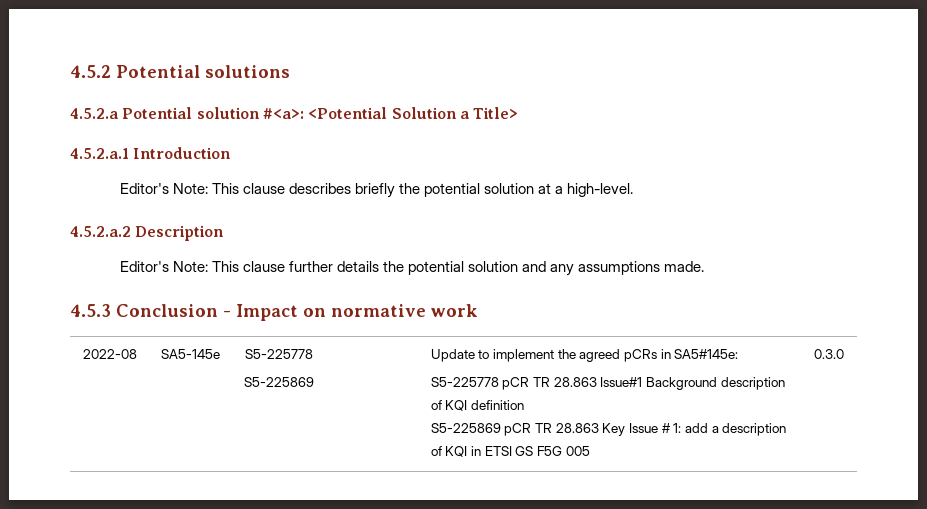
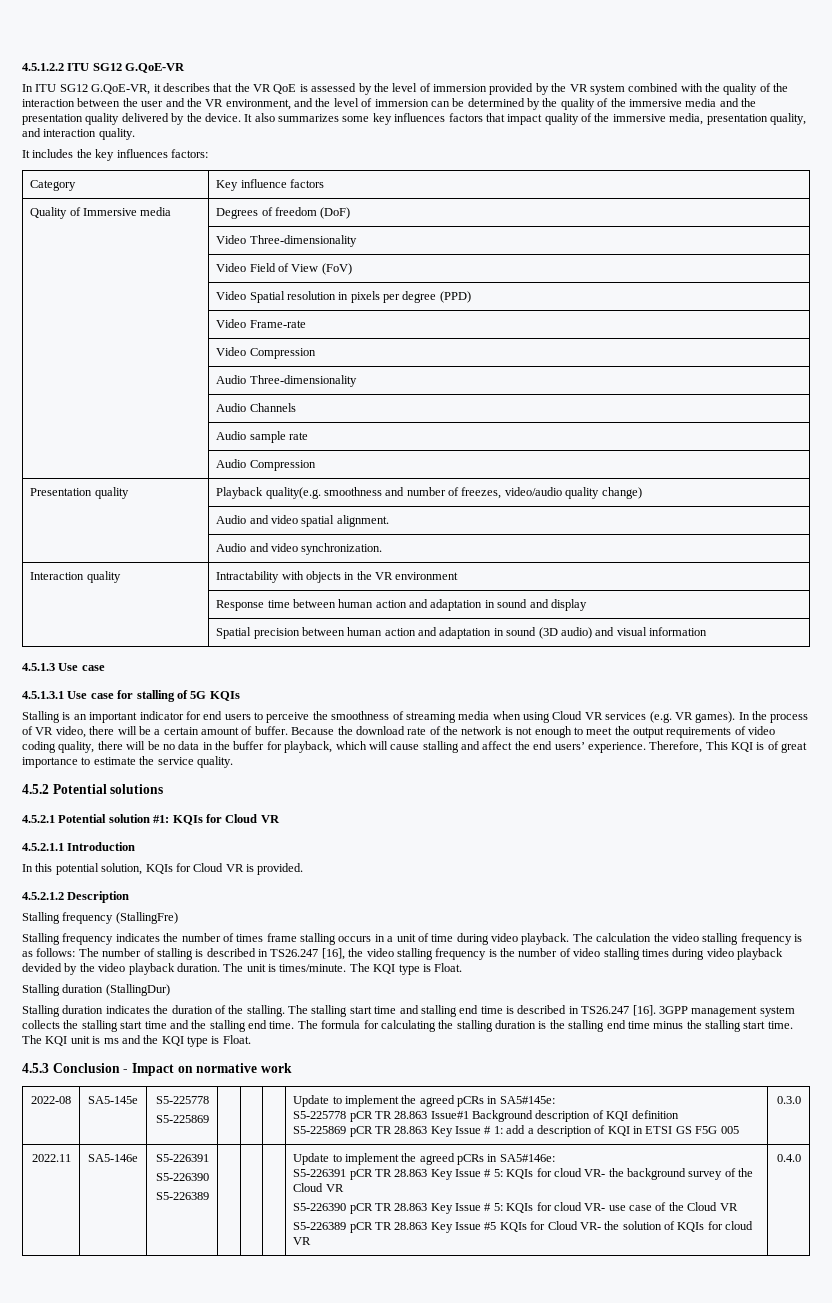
(70, 71) none -> [22,63,186,73] [22,83,789,95] [22,98,756,110] [22,113,806,125] [22,128,135,140] [22,149,208,161] [30,180,77,191] [216,179,324,191] [30,207,172,219] [216,207,351,219] [216,235,357,247] [216,263,352,275] [216,291,471,303] [216,319,306,328] [216,347,316,359] [216,375,357,387] [216,403,296,412] [216,431,308,443] [216,459,316,471] [30,487,129,499] [216,487,642,499] [216,515,389,527] [216,543,383,555] [30,571,121,583] [216,571,459,583] [216,599,587,611] [216,627,708,639] [22,663,105,671] [22,690,240,702] [22,711,809,723] [22,726,776,738] [22,741,808,753] [22,756,233,768] 4.5.1.2.2 ITU SG12 G.QoE-VR // In ITU SG12 G.QoE-VR, it describes that the VR QoE is assessed by the level of immersion provided by the VR system combined with the quality of the interaction between the user and the VR environment, and the level of immersion can be determined by the quality of the immersive media and the presentation quality delivered by the device. It also summarizes some key influences factors that impact quality of the immersive media, presentation quality, and interaction quality. // It includes the key influences factors: // Category | Key influence factors // Quality of Immersive media | Degrees of freedom (DoF) // | Video Three-dimensionality // | Video Field of View (FoV) // | Video Spatial resolution in pixels per degree (PPD) // | Video Frame-rate // | Video Compression // | Audio Three-dimensionality // | Audio Channels // | Audio sample rate // | Audio Compression // Presentation quality | Playback quality(e.g. smoothness and number of freezes, video/audio quality change) // | Audio and video spatial alignment. // | Audio and video synchronization. // Interaction quality | Intractability with objects in the VR environment // | Response time between human action and adaptation in sound and display // | Spatial precision between human action and adaptation in sound (3D audio) and visual information // 4.5.1.3 Use case // 4.5.1.3.1 Use case for stalling of 5G KQIs // Stalling is an important indicator for end users to perceive the smoothness of streaming media when using Cloud VR services (e.g. VR games). In the process of VR video, there will be a certain amount of buffer. Because the download rate of the network is not enough to meet the output requirements of video coding quality, there will be no data in the buffer for playback, which will cause stalling and affect the end users’ experience. Therefore, This KQI is of great importance to estimate the service quality. //
[70,108,119,119] 4.5.2.a -> [22,815,55,823] 4.5.2.1
[262,107,519,119] [70,147,232,159] [119,183,634,198] [70,225,225,241] [119,261,705,276] #<a>: <Potential Solution a Title> // 4.5.2.a.1 Introduction // Editor's Note: This clause describes briefly the potential solution at a high-level. // 4.5.2.a.2 Description // Editor's Note: This clause further details the potential solution and any assumptions made. -> [153,814,280,825] [22,842,136,851] [22,863,304,875] [22,891,130,903] [22,912,178,924] [22,933,802,945] [22,948,783,960] [22,963,463,975] [22,984,170,996] [22,1005,795,1017] [22,1020,793,1032] [22,1035,251,1047] #1: KQIs for Cloud VR // 4.5.2.1.1 Introduction // In this potential solution, KQIs for Cloud VR is provided. // 4.5.2.1.2 Description // Stalling frequency (StallingFre) // Stalling frequency indicates the number of times frame stalling occurs in a unit of time during video playback. The calculation the video stalling frequency is as follows: The number of stalling is described in TS26.247 [16], the video stalling frequency is the number of video stalling times during video playback devided by the video playback duration. The unit is times/minute. The KQI type is Float. // Stalling duration (StallingDur) // Stalling duration indicates the duration of the stalling. The stalling start time and stalling end time is described in TS26.247 [16]. 3GPP management system collects the stalling start time and the stalling end time. The formula for calculating the stalling duration is the stalling end time minus the stalling start time. The KQI unit is ms and the KQI type is Float.
(844, 354) none -> [31,1154,71,1162] [88,1154,138,1162] [155,1154,209,1162] [155,1173,209,1181] [155,1192,209,1200] [293,1153,555,1165] [293,1168,754,1180] [293,1183,344,1192] [293,1202,738,1214] [293,1221,754,1233] [293,1237,312,1245] [776,1154,801,1162] // 2022.11 | SA5-146e | S5-226391 // S5-226390 // S5-226389 | | | | Update to implement the agreed pCRs in SA5#146e: // S5-226391 pCR TR 28.863 Key Issue # 5: KQIs for cloud VR- the background survey of the Cloud VR // S5-226390 pCR TR 28.863 Key Issue # 5: KQIs for cloud VR- use case of the Cloud VR // S5-226389 pCR TR 28.863 Key Issue #5 KQIs for Cloud VR- the solution of KQIs for cloud VR | 0.4.0

